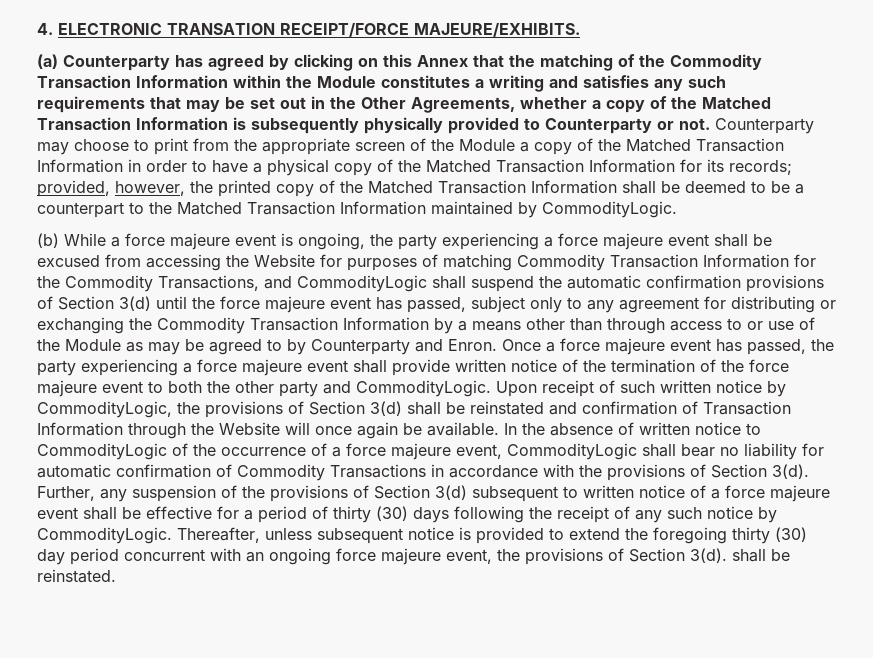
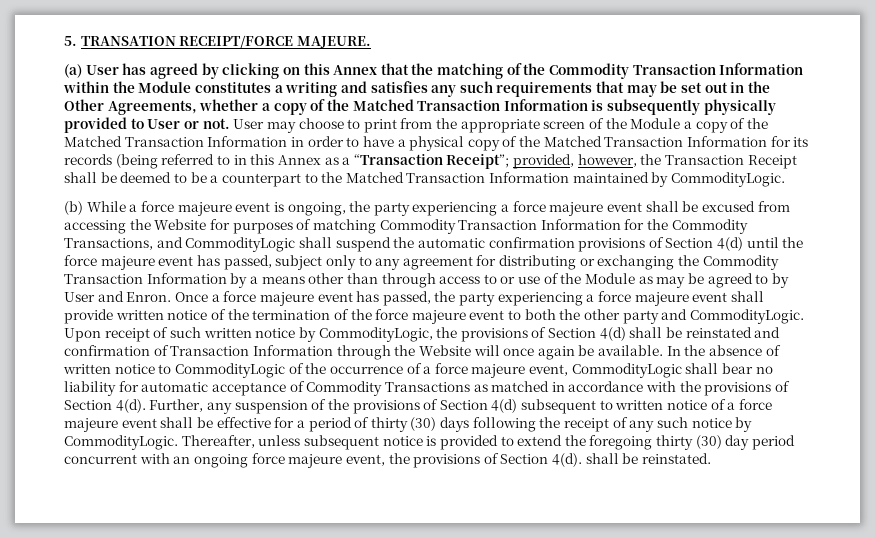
[37,23,162,35] 4. ELECTRONIC -> [64,36,77,46] 5.
[414,23,580,37] MAJEURE/EXHIBITS. -> [296,36,371,48] MAJEURE.
[63,55,170,71] Counterparty -> [85,65,119,75] User
[545,118,652,134] Counterparty -> [147,119,181,129] User
[715,118,814,134] Counterparty -> [233,119,265,129] User
[729,160,792,175] [37,180,617,197] records; provided, however, the printed copy of the Matched Transaction Information -> [64,154,797,169] records (being referred to in this Annex as a “Transaction Receipt”; provided, however, the Transaction Receipt
[119,296,151,311] 3(d) -> [717,237,744,251] 4(d)
[311,339,410,355] Counterparty -> [64,292,95,302] User
[370,401,402,416] 3(d) -> [599,327,626,341] 4(d)
[116,464,211,478] confirmation -> [211,382,286,396] acceptance
(426, 471) none -> [473,381,550,392] as matched
[772,464,809,479] 3(d). -> [115,399,146,413] 4(d).
[435,485,467,500] 3(d) -> [491,399,518,413] 4(d)
[690,548,727,563] 3(d). -> [552,453,583,467] 4(d).

